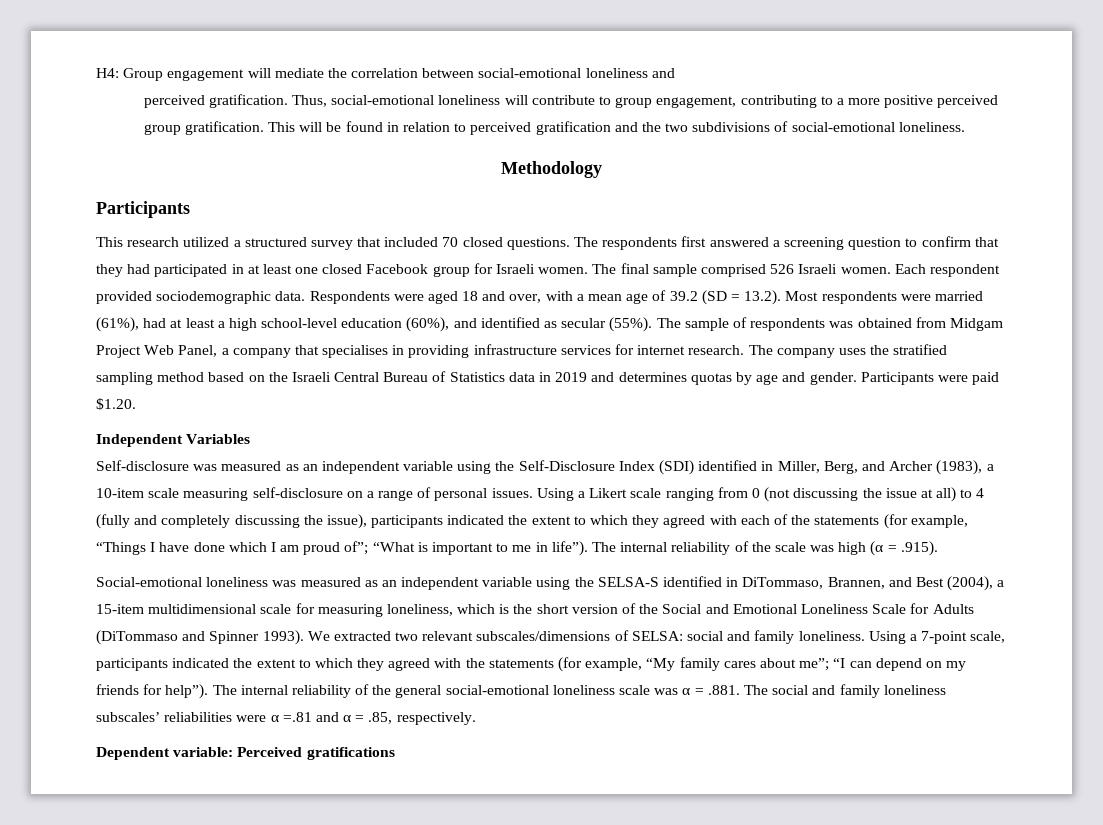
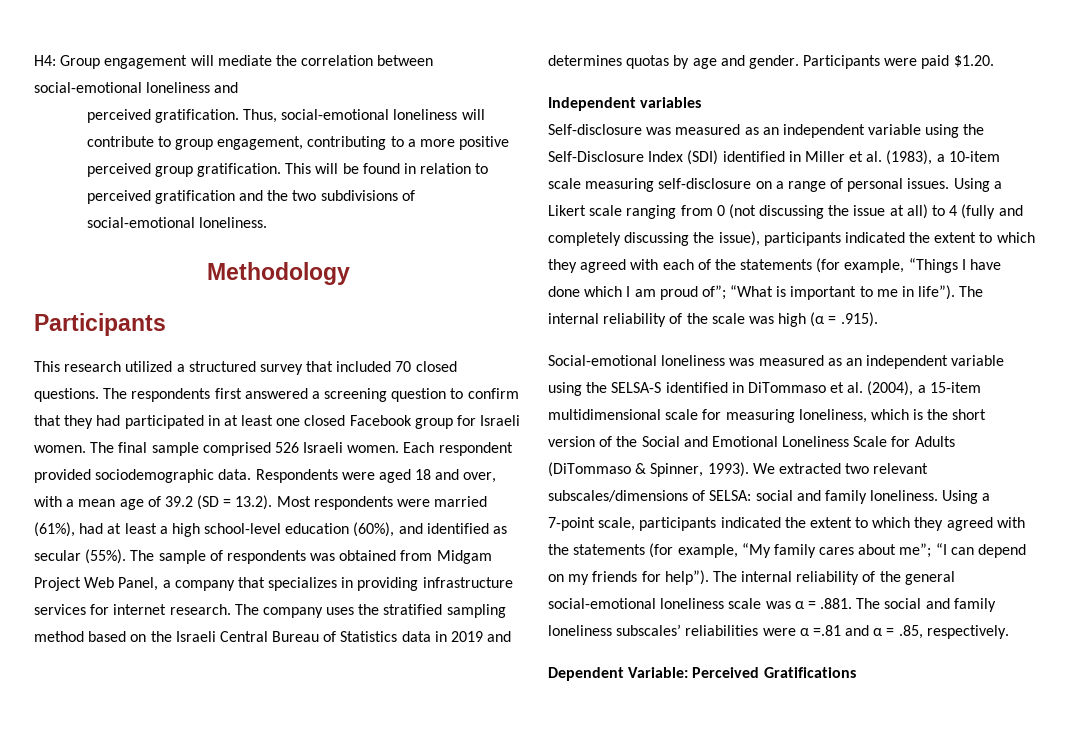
[322,345,389,358] specialises -> [268,577,338,591] specializes
[186,434,251,444] Variables -> [640,97,702,108] variables
[777,461,934,474] Miller, Berg, and Archer -> [804,151,883,162] Miller et al.
[742,577,944,589] DiTommaso, Brannen, and Best -> [747,382,864,393] DiTommaso et al.
[182,631,260,644] and Spinner -> [635,463,704,477] & Spinner,
[173,747,395,760] variable: Perceived gratifications -> [628,667,856,678] Variable: Perceived Gratifications

